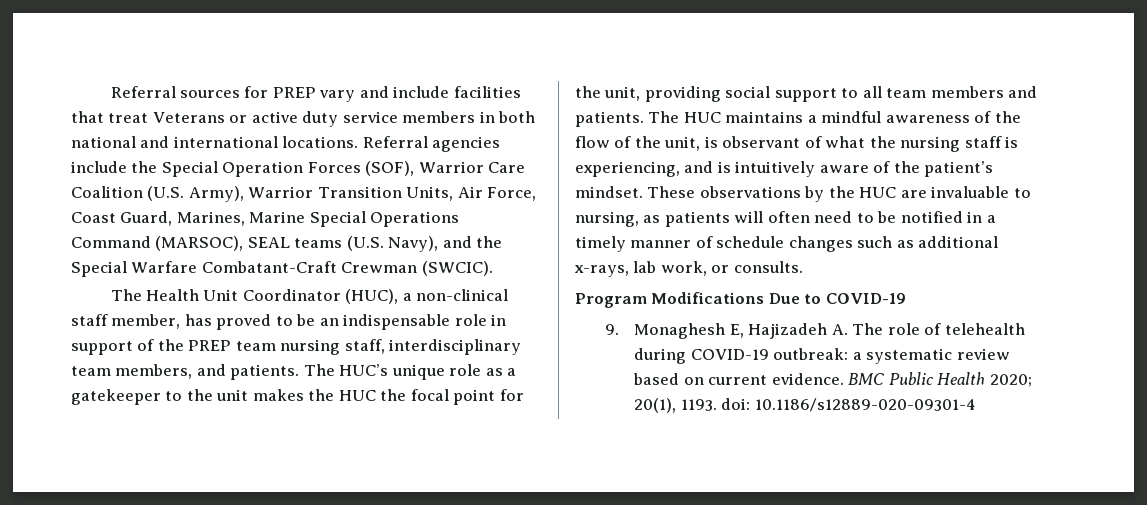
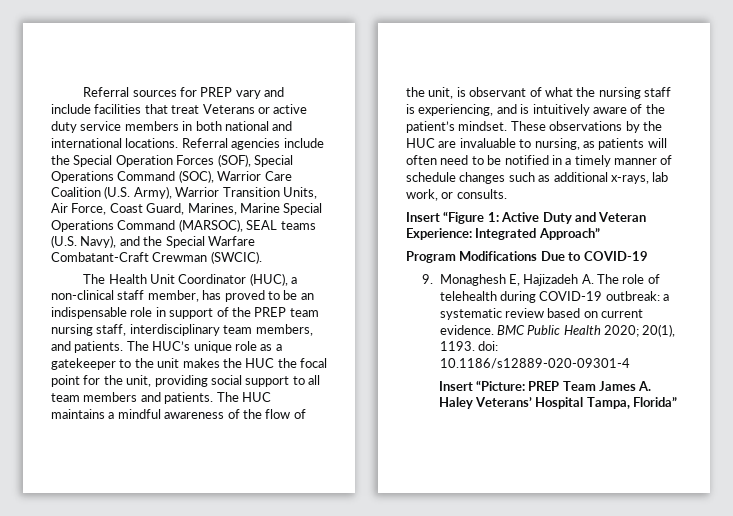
(415, 168) none -> [253,155,293,167] [51,170,214,183] Special Operations Command (SOC),
(803, 267) none -> [406,211,647,224] [406,228,600,240] // Insert “Figure 1: Active Duty and Veteran Experience: Integrated Approach”
(976, 405) none -> [438,380,652,391] [438,397,677,409] // Insert “Picture: PREP Team James A. Haley Veterans’ Hospital Tampa, Florida”

